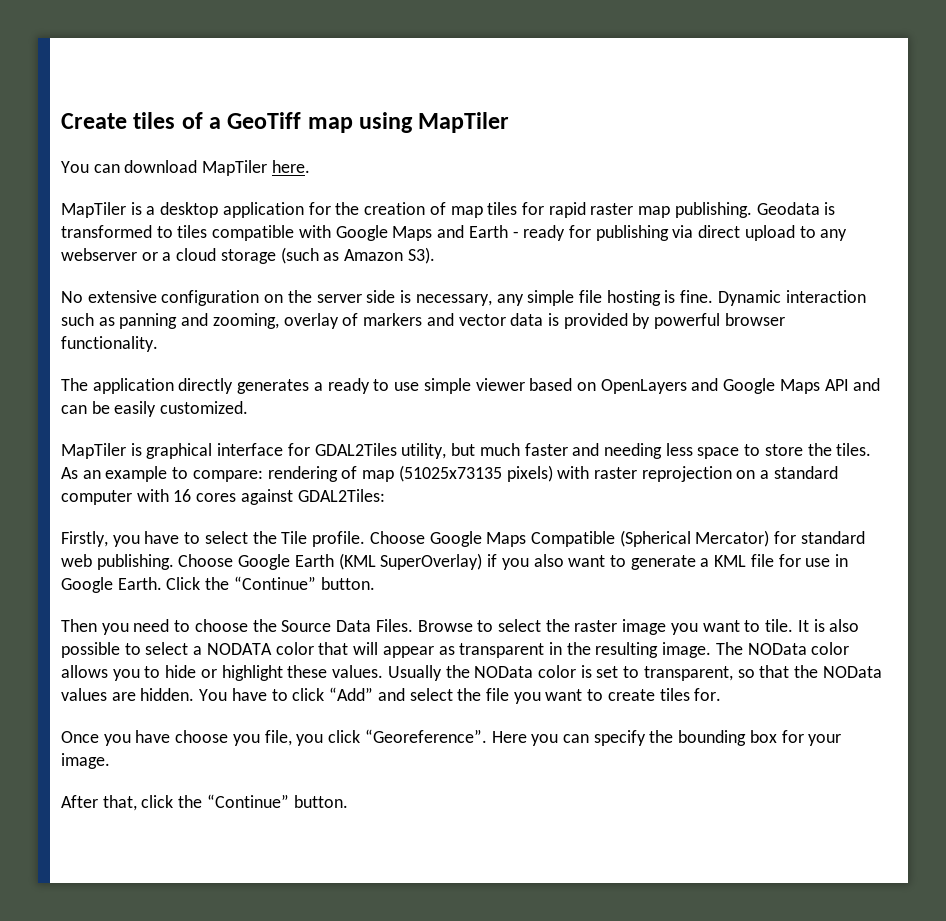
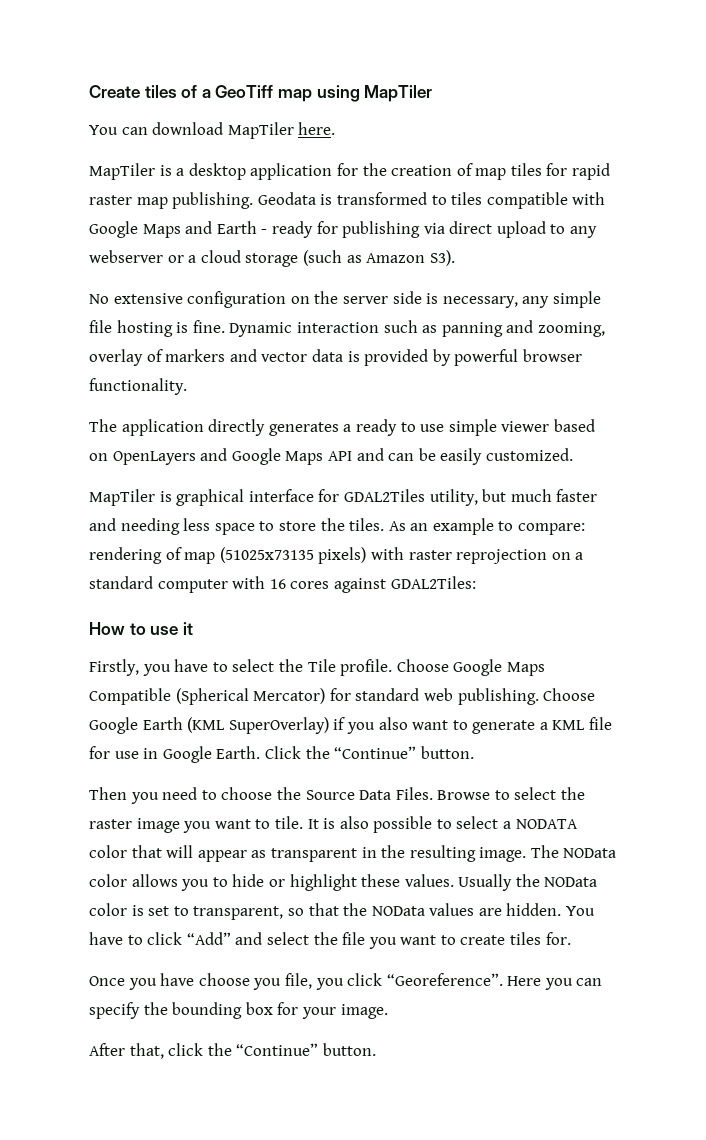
(385, 495) none -> [89,622,193,635] // How to use it

